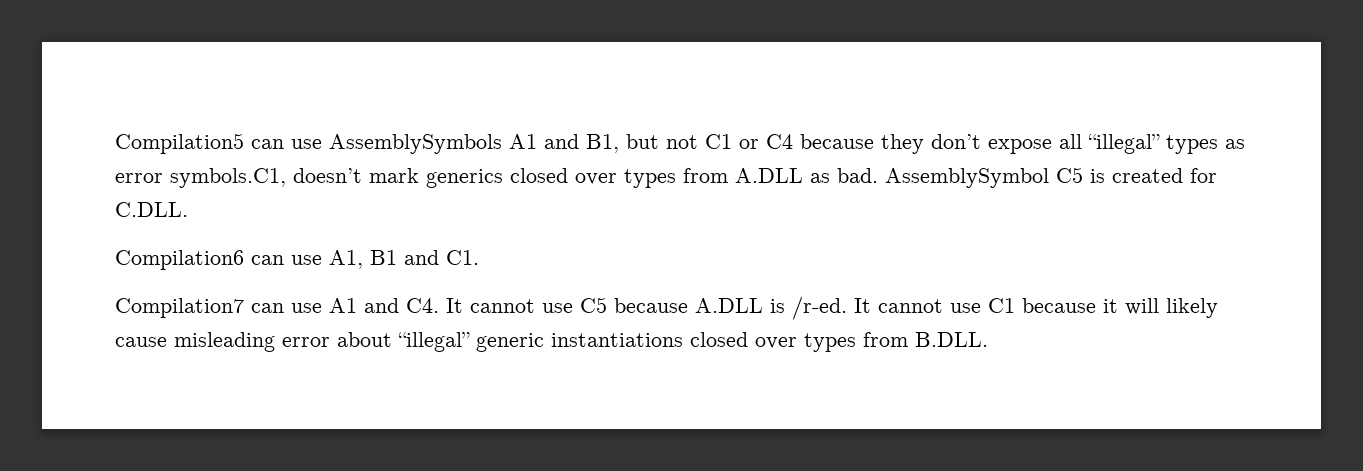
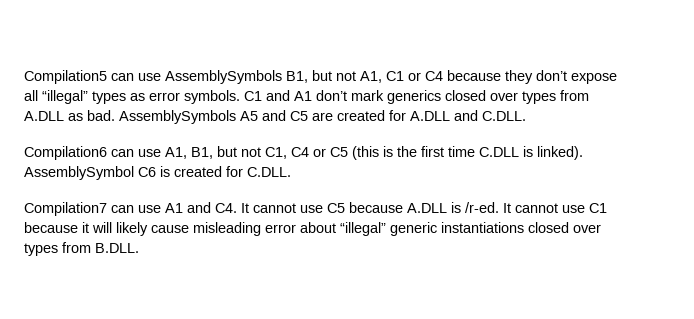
[509,134,698,153] A1 and B1, but not -> [286,70,382,83] B1, but not A1,
[170,168,362,188] symbols.C1, doesn’t -> [184,90,347,104] symbols. C1 and A1 don’t
[885,167,1217,188] AssemblySymbol C5 is created for -> [119,110,478,124] AssemblySymbols A5 and C5 are created for A.DLL and
[370,250,479,265] B1 and C1. -> [191,146,583,160] [24,166,291,180] B1, but not C1, C4 or C5 (this is the first time C.DLL is linked). AssemblySymbol C6 is created for C.DLL.

